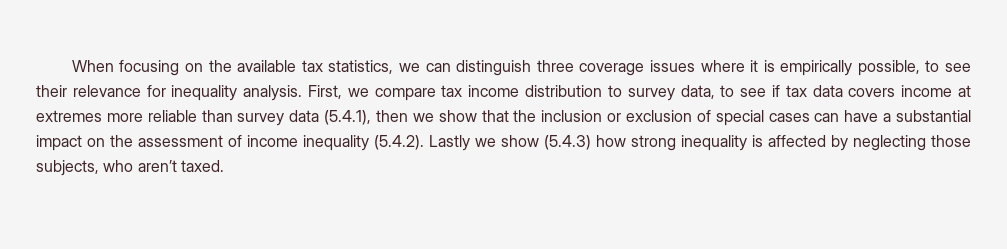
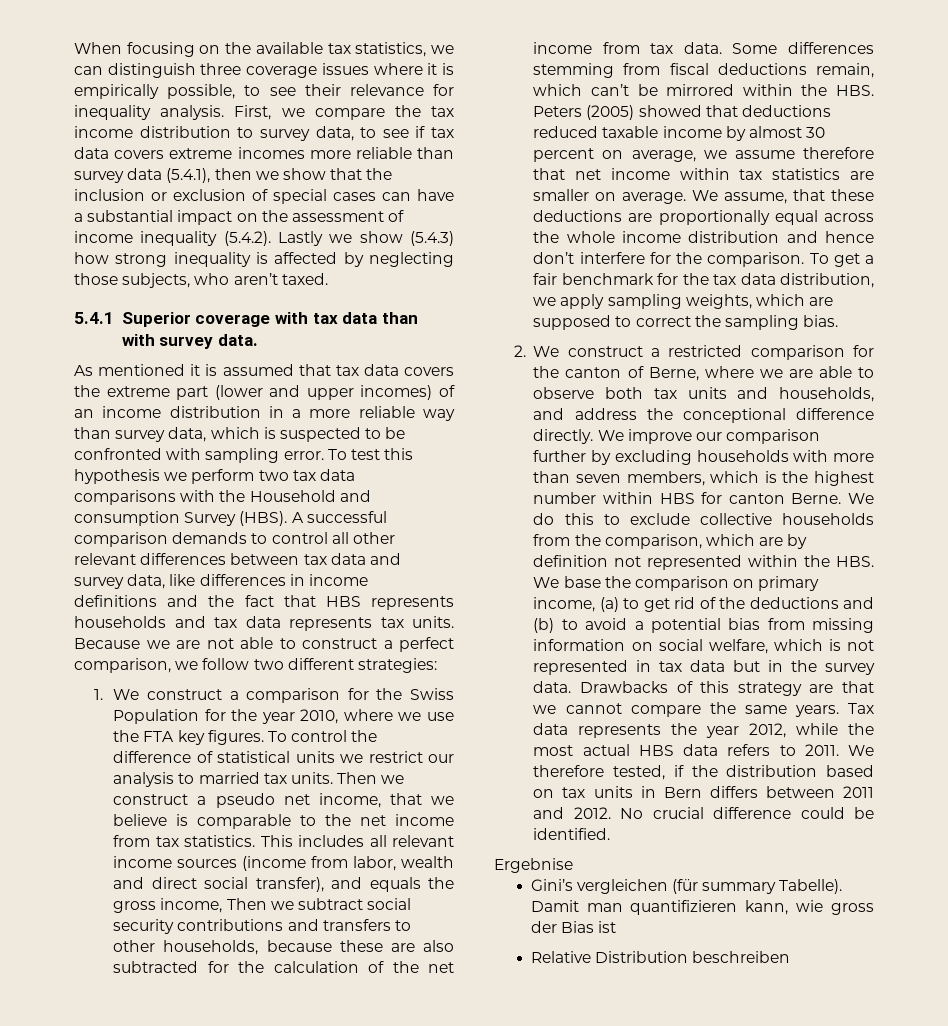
(436, 94) none -> [394,105,421,117] the
[901,85,972,97] [36,110,102,122] income at extremes -> [169,147,305,159] extreme incomes
(224, 166) none -> [74,312,418,327] [121,334,258,349] [74,364,454,376] [74,385,455,400] [74,406,455,421] [74,427,406,442] [74,448,414,463] [74,469,355,484] [74,490,371,505] [74,511,387,526] [74,532,395,547] [74,553,401,565] [74,574,368,589] [74,595,454,610] [74,616,454,631] [74,637,454,652] [74,658,437,673] [93,688,454,703] [113,709,454,724] [113,730,378,745] [113,751,454,763] [113,772,405,787] [113,793,454,808] [113,814,454,829] [113,835,454,847] [113,856,454,871] [113,877,454,892] [113,898,412,913] [113,919,412,934] [113,940,454,955] [113,961,454,973] [533,42,874,54] [533,63,874,78] [533,84,874,96] [533,105,832,120] [533,126,826,141] [533,147,874,162] [533,168,874,180] [533,189,874,204] [533,210,874,225] [533,231,874,243] [533,252,874,267] [533,273,874,288] [533,294,834,309] [533,315,839,330] [513,345,874,360] [533,366,874,381] [533,387,874,402] [533,408,874,423] [533,429,821,444] [533,450,874,465] [533,471,874,486] [533,492,874,504] [533,513,874,525] [533,534,808,549] [533,555,874,570] [533,576,820,591] [533,597,874,612] [533,618,874,633] [533,639,874,654] [533,660,875,675] [533,681,874,696] [533,702,874,717] [533,723,874,738] [533,744,874,756] [533,765,874,780] [533,786,874,798] [533,807,874,819] [533,828,611,840] [494,858,573,873] [530,879,843,894] [530,900,874,915] [530,921,617,933] [530,951,791,963] // 5.4.1 Superior coverage with tax data than with survey data. // As mentioned it is assumed that tax data covers the extreme part (lower and upper incomes) of an income distribution in a more reliable way than survey data, which is suspected to be confronted with sampling error. To test this hypothesis we perform two tax data comparisons with the Household and consumption Survey (HBS). A successful comparison demands to control all other relevant differences between tax data and survey data, like differences in income definitions and the fact that HBS represents households and tax data represents tax units. Because we are not able to construct a perfect comparison, we follow two different strategies: // 1. We construct a comparison for the Swiss Population for the year 2010, where we use the FTA key figures. To control the difference of statistical units we restrict our analysis to married tax units. Then we construct a pseudo net income, that we believe is comparable to the net income from tax statistics. This includes all relevant income sources (income from labor, wealth and direct social transfer), and equals the gross income, Then we subtract social security contributions and transfers to other households, because these are also subtracted for the calculation of the net income from tax data. Some differences stemming from fiscal deductions remain, which can’t be mirrored within the HBS. Peters (2005) showed that deductions reduced taxable income by almost 30 percent on average, we assume therefore that net income within tax statistics are smaller on average. We assume, that these deductions are proportionally equal across the whole income distribution and hence don’t interfere for the comparison. To get a fair benchmark for the tax data distribution, we apply sampling weights, which are supposed to correct the sampling bias. // 2. We construct a restricted comparison for the canton of Berne, where we are able to observe both tax units and households, and address the conceptional difference directly. We improve our comparison further by excluding households with more than seven members, which is the highest number within HBS for canton Berne. We do this to exclude collective households from the comparison, which are by definition not represented within the HBS. We base the comparison on primary income, (a) to get rid of the deductions and (b) to avoid a potential bias from missing information on social welfare, which is not represented in tax data but in the survey data. Drawbacks of this strategy are that we cannot compare the same years. Tax data represents the year 2012, while the most actual HBS data refers to 2011. We therefore tested, if the distribution based on tax units in Bern differs between 2011 and 2012. No crucial difference could be identified. // Ergebnise // Gini’s vergleichen (für summary Tabelle). Damit man quantifizieren kann, wie gross der Bias ist // Relative Distribution beschreiben

